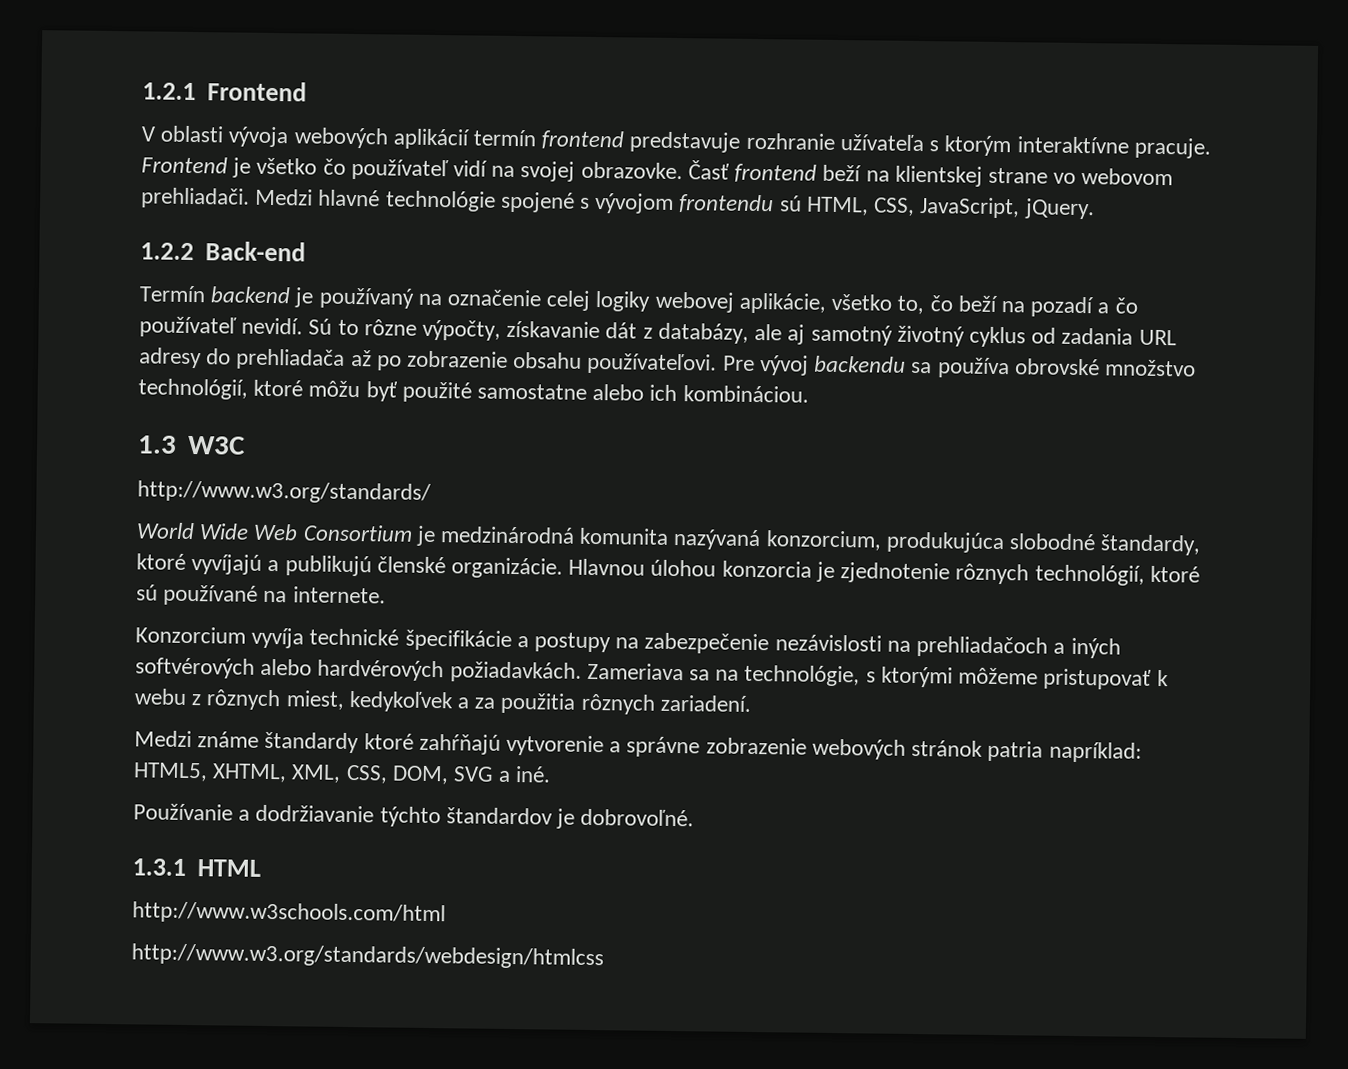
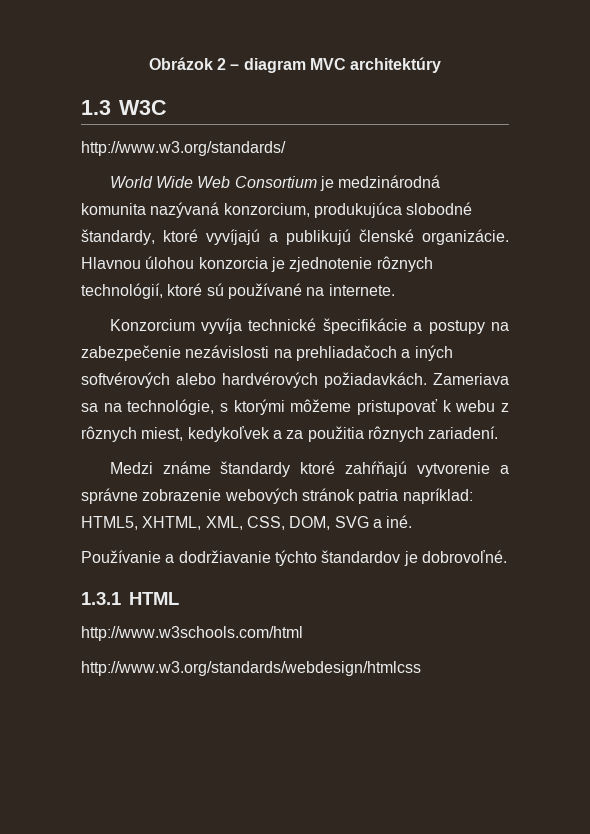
[142,81,307,102] [141,125,1211,159] [141,156,1174,187] [141,187,1095,220] [140,241,306,262] [139,285,1138,318] [139,316,1177,348] [139,347,1196,379] [138,378,809,403] 1.2.1 Frontend // V oblasti vývoja webových aplikácií termín frontend predstavuje rozhranie užívateľa s ktorým interaktívne pracuje. Frontend je všetko čo používateľ vidí na svojej obrazovke. Časť frontend beží na klientskej strane vo webovom prehliadači. Medzi hlavné technológie spojené s vývojom frontendu sú HTML, CSS, JavaScript, jQuery. // 1.2.2 Back-end // Termín backend je používaný na označenie celej logiky webovej aplikácie, všetko to, čo beží na pozadí a čo používateľ nevidí. Sú to rôzne výpočty, získavanie dát z databázy, ale aj samotný životný cyklus od zadania URL adresy do prehliadača až po zobrazenie obsahu používateľovi. Pre vývoj backendu sa používa obrovské množstvo technológií, ktoré môžu byť použité samostatne alebo ich kombináciou. -> [148,57,442,73] Obrázok 2 – diagram MVC architektúry

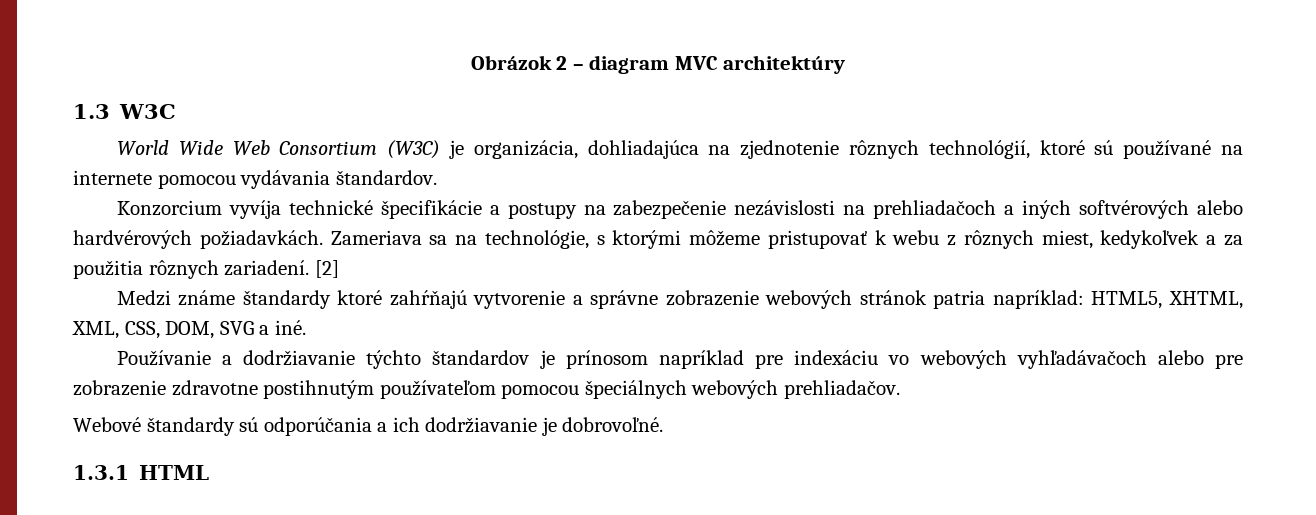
[81,141,286,156] // http://www.w3.org/standards/ -> (177, 111) none
[319,175,441,191] [81,202,473,218] [81,229,510,245] [81,256,285,272] je medzinárodná komunita nazývaná konzorcium, produkujúca slobodné štandardy, ktoré vyvíjajú a publikujú členské organizácie. Hlavnou úlohou konzorcia je -> [387,140,731,159] (W3C) je organizácia, dohliadajúca na
[328,284,395,296] internete. -> [73,170,437,189] internete pomocou vydávania štandardov.
(499, 432) none -> [314,260,339,278] [2]
(418, 558) none -> [565,350,1243,369] [73,380,900,399] [73,417,557,436] prínosom napríklad pre indexáciu vo webových vyhľadávačoch alebo pre zobrazenie zdravotne postihnutým používateľom pomocou špeciálnych webových prehliadačov. // Webové štandardy sú odporúčania a ich dodržiavanie je
[81,626,303,641] [81,661,421,676] // http://www.w3schools.com/html // http://www.w3.org/standards/webdesign/htmlcss -> (210, 472) none

